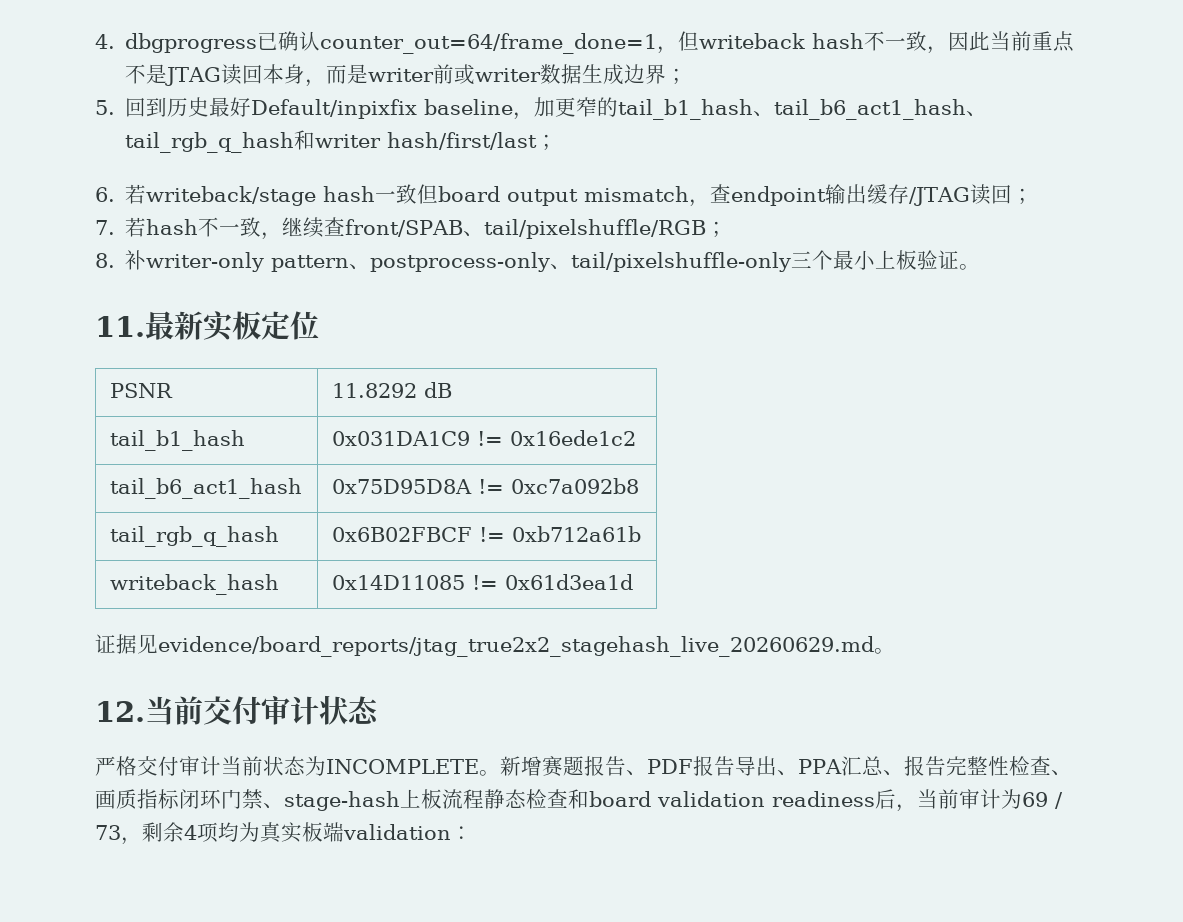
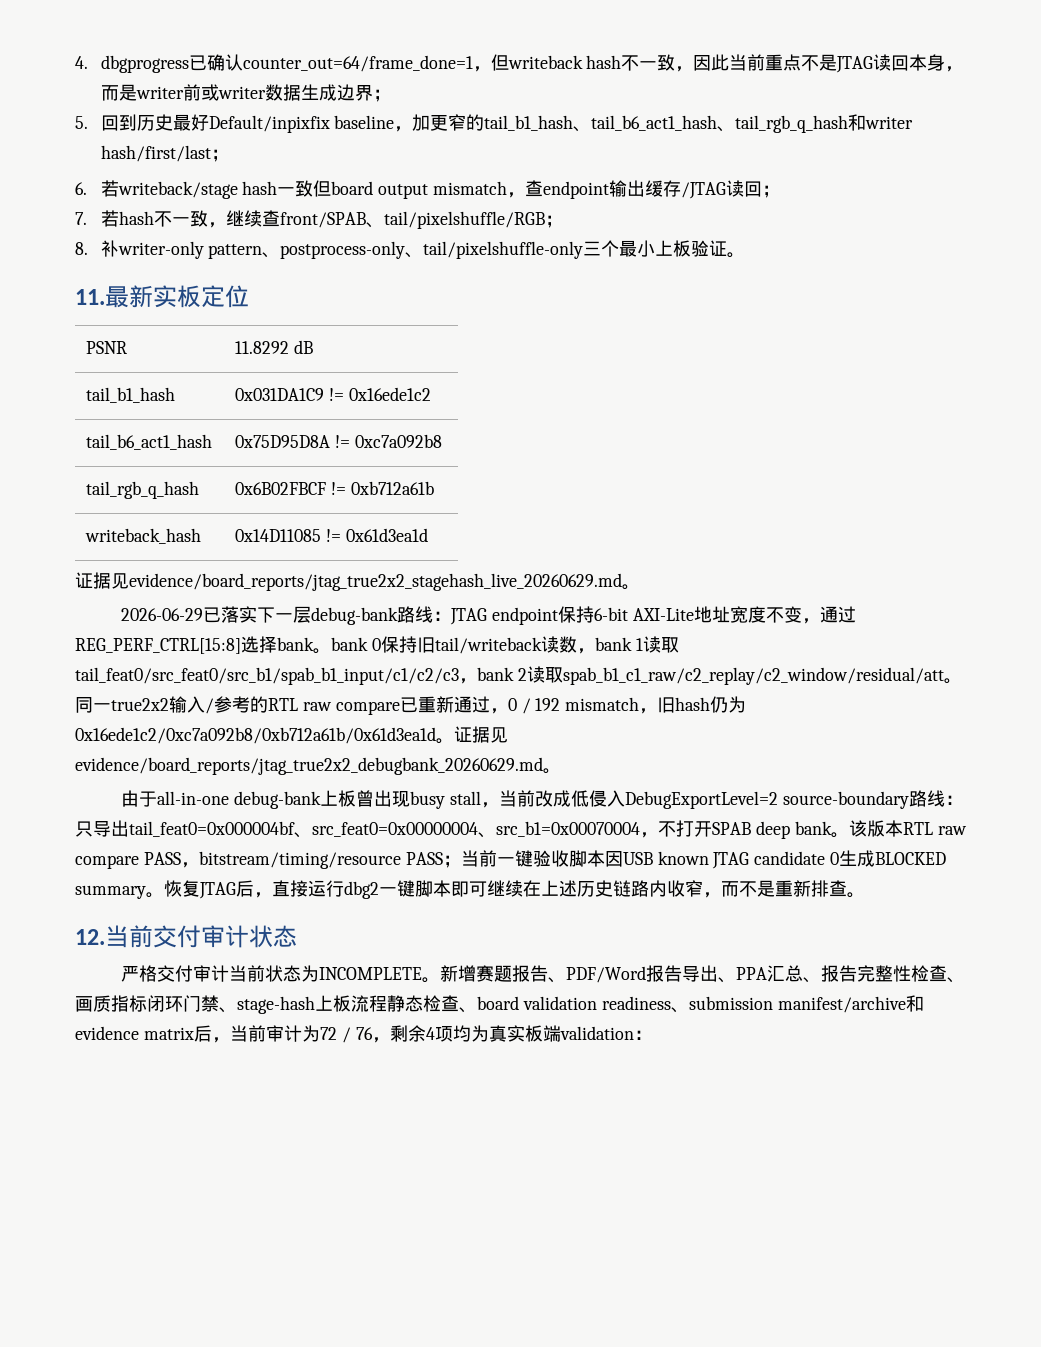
(895, 651) none -> [121,606,856,625] [75,636,679,654] [75,666,962,685] [75,696,747,715] [75,726,508,744] [75,757,561,775] [121,790,963,809] [75,820,967,839] [75,850,947,869] [75,880,865,899] // 2026-06-29已落实下一层debug-bank路线：JTAG endpoint保持6-bit AXI-Lite地址宽度不变，通过REG_PERF_CTRL[15:8]选择bank。bank 0保持旧tail/writeback读数，bank 1读取tail_feat0/src_feat0/src_b1/spab_b1_input/c1/c2/c3，bank 2读取spab_b1_c1_raw/c2_replay/c2_window/residual/att。同一true2x2输入/参考的RTL raw compare已重新通过，0 / 192 mismatch，旧hash仍为0x16ede1c2/0xc7a092b8/0xb712a61b/0x61d3ea1d。证据见evidence/board_reports/jtag_true2x2_debugbank_20260629.md。 // 由于all-in-one debug-bank上板曾出现busy stall，当前改成低侵入DebugExportLevel=2 source-boundary路线：只导出tail_feat0=0x000004bf、src_feat0=0x00000004、src_b1=0x00070004，不打开SPAB deep bank。该版本RTL raw compare PASS，bitstream/timing/resource PASS；当前一键验收脚本因USB known JTAG candidate 0生成BLOCKED summary。恢复JTAG后，直接运行dbg2一键脚本即可继续在上述历史链路内收窄，而不是重新排查。
[647,759,693,774] PDF -> [566,966,647,983] PDF/Word
[568,789,589,809] 和 -> [459,1007,477,1013] 、
(875, 799) none -> [670,995,924,1013] [75,1026,194,1040] 、submission manifest/archive和evidence matrix
[1022,792,1063,809] [95,825,121,840] 69 / 73 -> [319,1027,373,1043] 72 / 76

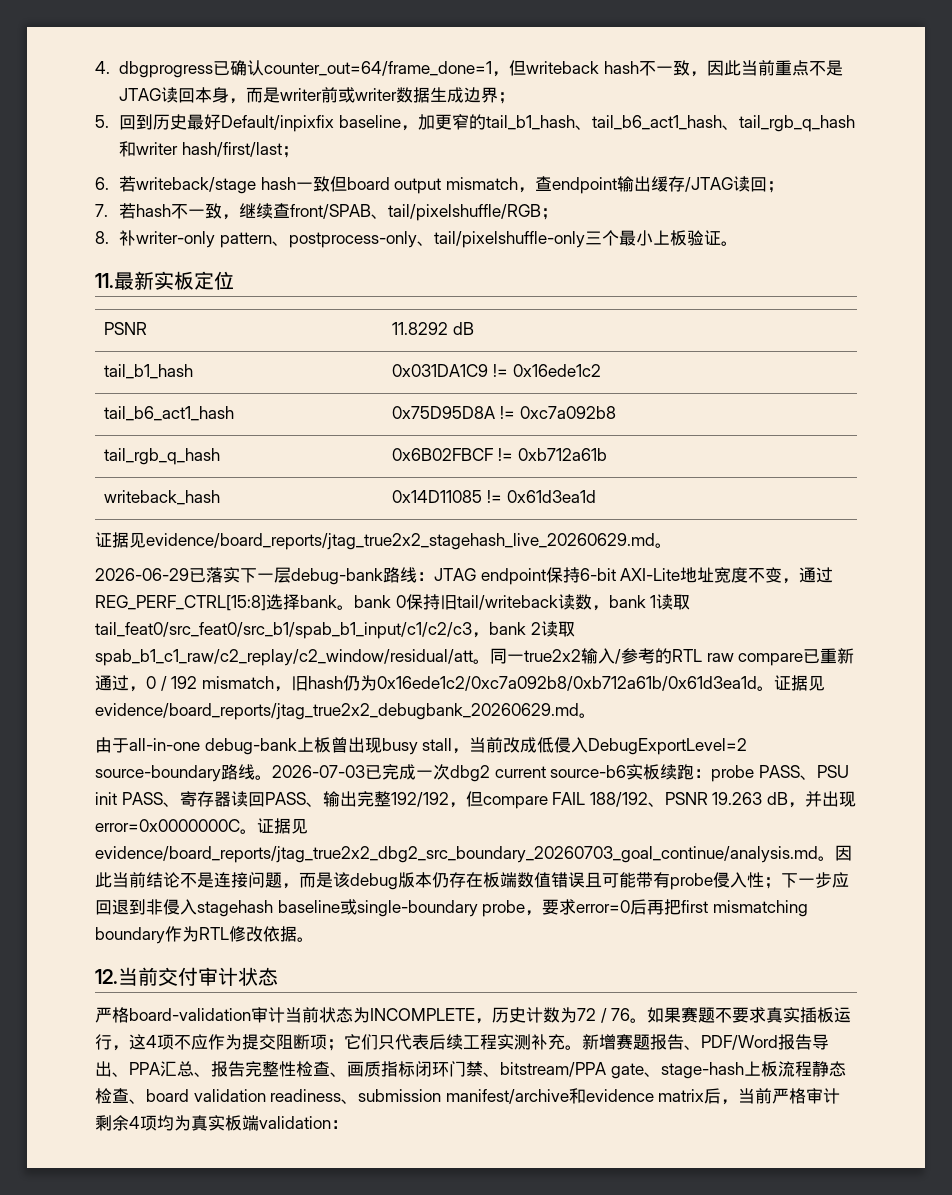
[944,795,963,805] [75,820,967,839] [75,850,947,869] [75,880,847,899] ：只导出tail_feat0=0x000004bf、src_feat0=0x00000004、src_b1=0x00070004，不打开SPAB deep bank。该版本RTL raw compare PASS，bitstream/timing/resource PASS；当前一键验收脚本因USB known JTAG candidate 0生成BLOCKED summary。恢复JTAG后，直接运行dbg2一键脚本即可继续在上述历史链路内收窄，而不是重新排查 -> [255,764,849,782] [95,791,856,809] [95,818,308,834] [95,845,852,863] [95,872,849,890] [95,899,808,917] [95,926,297,944] 。2026-07-03已完成一次dbg2 current source-b6实板续跑：probe PASS、PSU init PASS、寄存器读回PASS、输出完整192/192，但compare FAIL 188/192、PSNR 19.263 dB，并出现error=0x0000000C。证据见evidence/board_reports/jtag_true2x2_dbg2_src_boundary_20260703_goal_continue/analysis.md。因此当前结论不是连接问题，而是该debug版本仍存在板端数值错误且可能带有probe侵入性；下一步应回退到非侵入stagehash baseline或single-boundary probe，要求error=0后再把first mismatching boundary作为RTL修改依据
[157,965,194,982] 交付 -> [129,1008,251,1021] board-validation
(423, 973) none -> [475,1007,852,1024] [95,1034,565,1051] ，历史计数为72 / 76。如果赛题不要求真实插板运行，这4项不应作为提交阻断项；它们只代表后续工程实测补充
(237, 1010) none -> [500,1062,661,1079] bitstream/PPA gate、
[265,1025,390,1043] 审计为72 / 76， -> [772,1088,841,1104] 严格审计

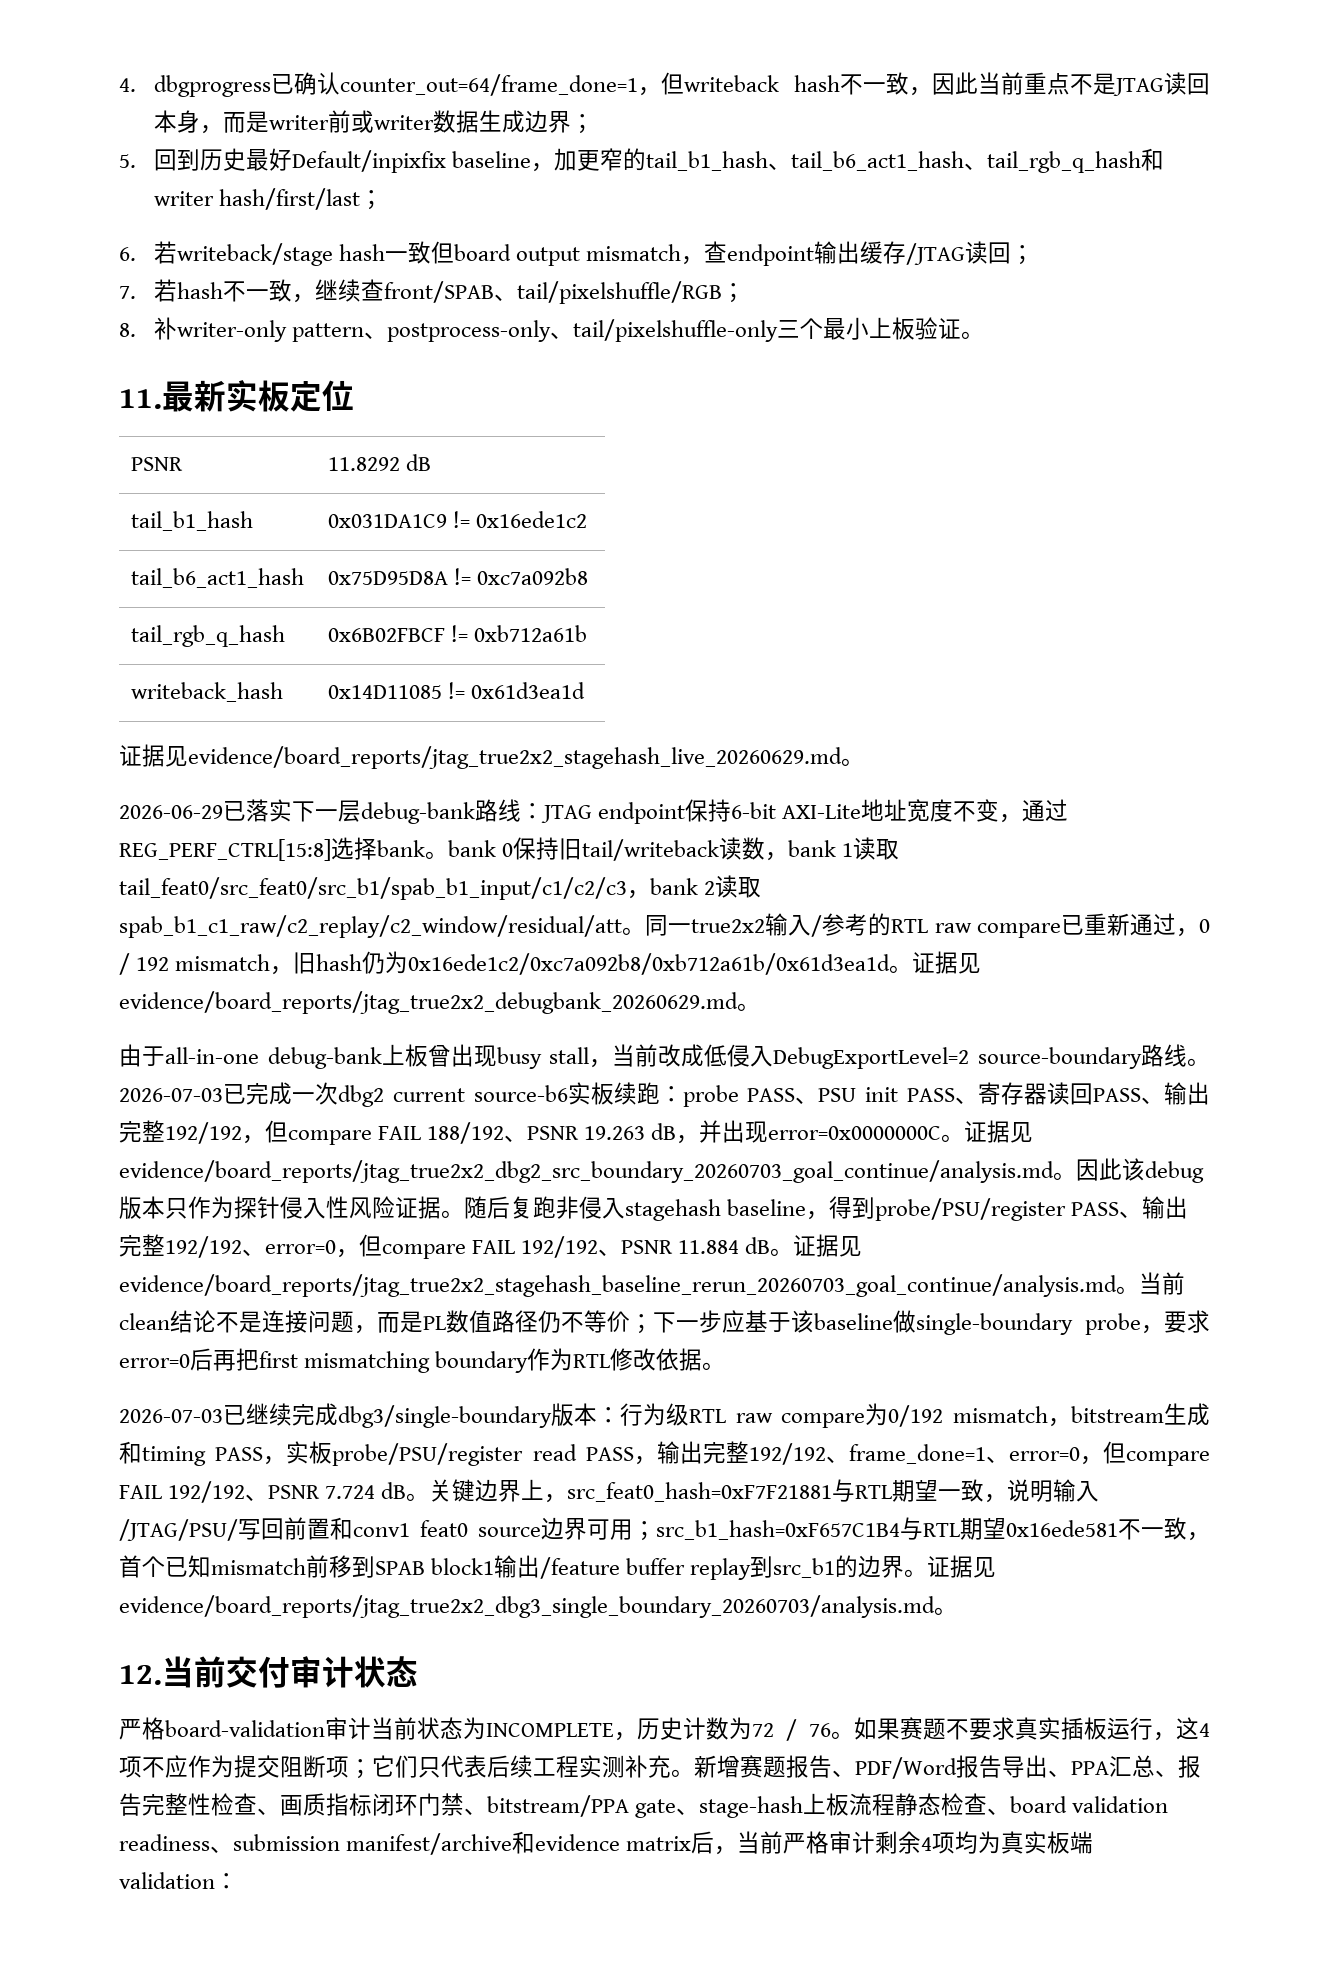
[112,872,146,888] 当前 -> [1122,1158,1204,1183] [119,1196,1189,1221] [119,1234,863,1259] [119,1272,1185,1297] [119,1313,170,1330] 该debug版本只作为探针侵入性风险证据。随后复跑非侵入stagehash baseline，得到probe/PSU/register PASS、输出完整192/192、error=0，但compare FAIL 192/192、PSNR 11.884 dB。证据见evidence/board_reports/jtag_true2x2_stagehash_baseline_rerun_20260703_goal_continue/analysis.md。当前clean
[333,872,849,890] [95,899,357,917] 该debug版本仍存在板端数值错误且可能带有probe侵入性；下一步应回退到非侵入stagehash baseline或 -> [423,1310,916,1334] PL数值路径仍不等价；下一步应基于该baseline做
(314, 939) none -> [119,1403,1211,1428] [119,1441,1210,1466] [119,1479,1100,1503] [119,1517,1210,1541] [119,1555,997,1580] [119,1595,957,1618] // 2026-07-03已继续完成dbg3/single-boundary版本：行为级RTL raw compare为0/192 mismatch，bitstream生成和timing PASS，实板probe/PSU/register read PASS，输出完整192/192、frame_done=1、error=0，但compare FAIL 192/192、PSNR 7.724 dB。关键边界上，src_feat0_hash=0xF7F21881与RTL期望一致，说明输入/JTAG/PSU/写回前置和conv1 feat0 source边界可用；src_b1_hash=0xF657C1B4与RTL期望0x16ede581不一致，首个已知mismatch前移到SPAB block1输出/feature buffer replay到src_b1的边界。证据见evidence/board_reports/jtag_true2x2_dbg3_single_boundary_20260703/analysis.md。

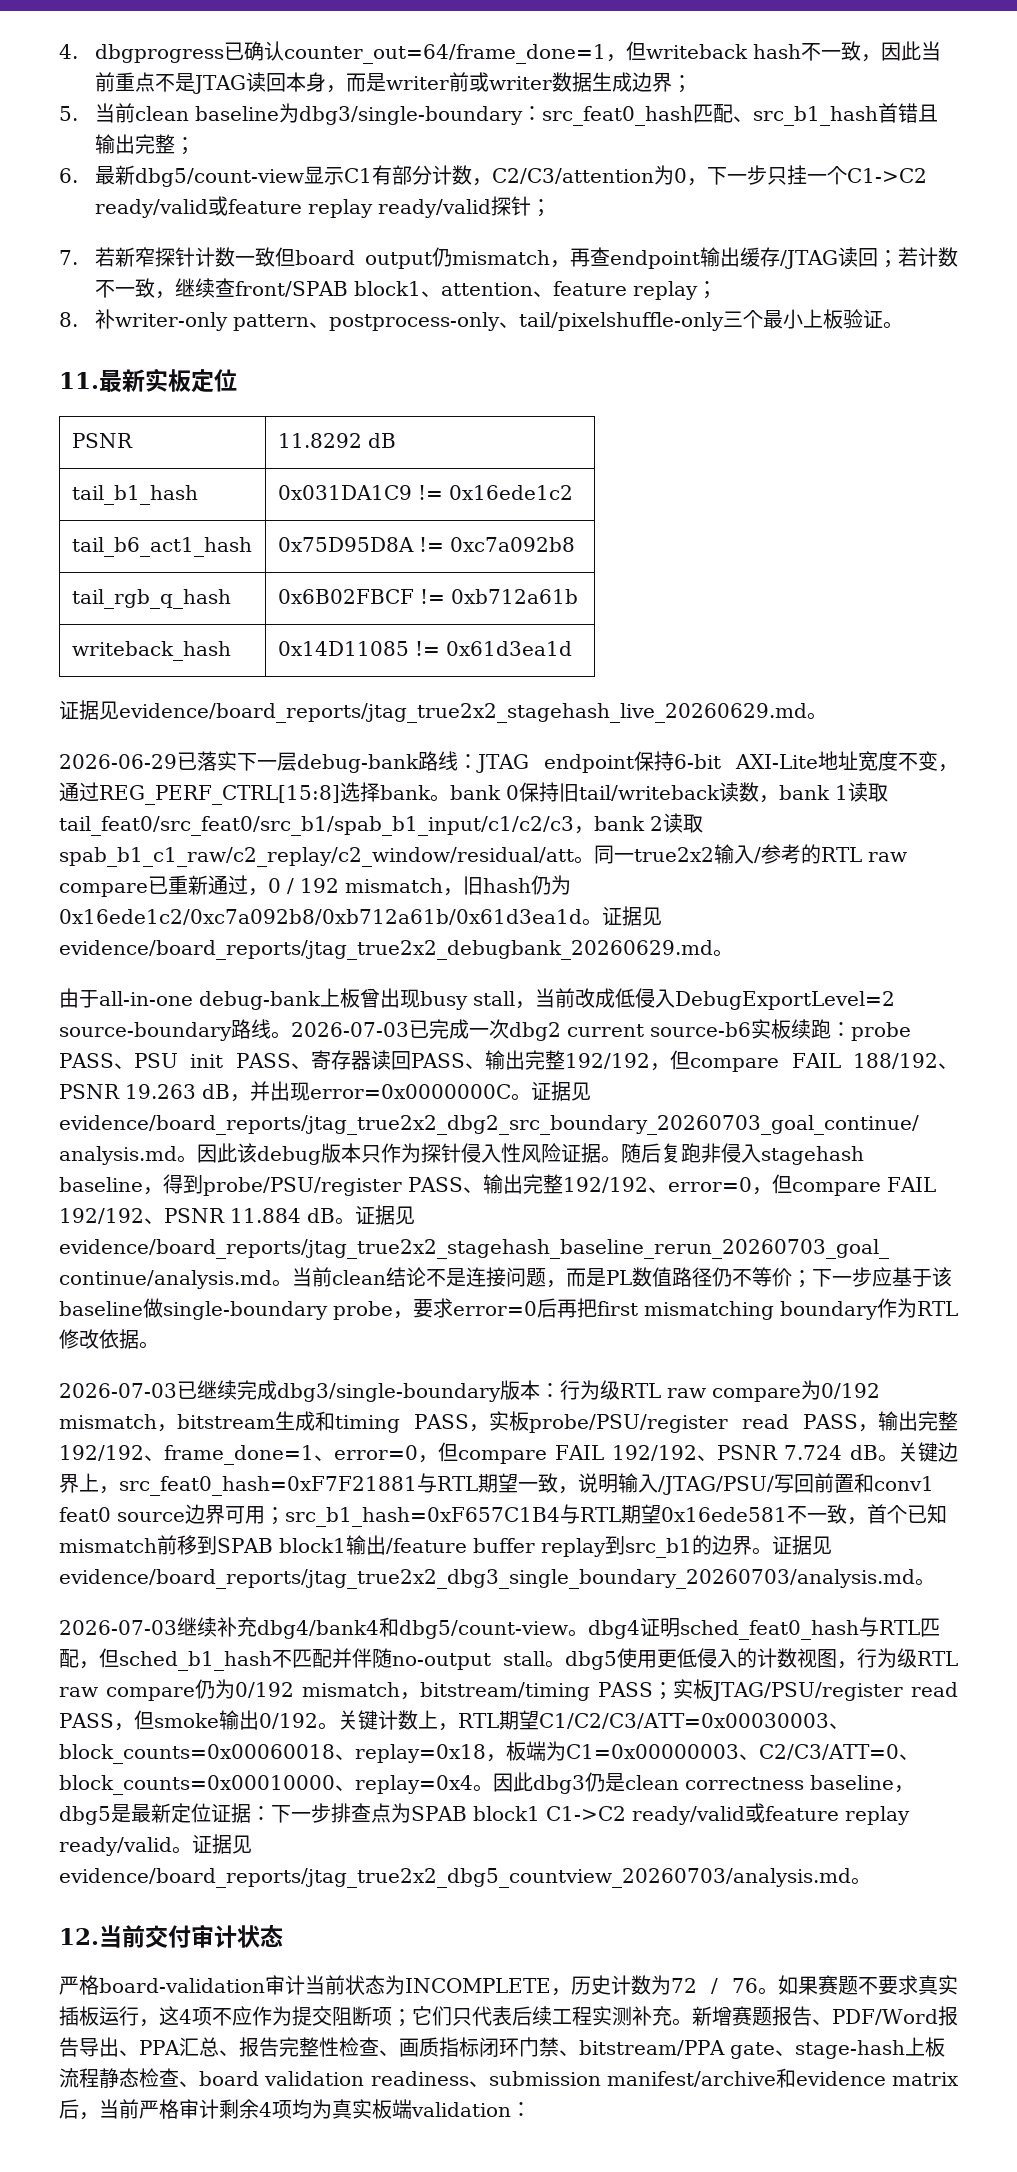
[154,148,1165,173] [154,188,384,210] [119,241,386,266] 回到历史最好Default/inpixfix baseline，加更窄的tail_b1_hash、tail_b6_act1_hash、tail_rgb_q_hash和writer hash/first/last； // 6.若writeback/stage hash -> [95,103,939,126] [95,134,196,155] [59,165,928,187] [95,196,552,218] [59,247,236,267] 当前clean baseline为dbg3/single-boundary：src_feat0_hash匹配、src_b1_hash首错且输出完整； // 6.最新dbg5/count-view显示C1有部分计数，C2/C3/attention为0，下一步只挂一个C1->C2 ready/valid或feature replay ready/valid探针； // 7.若新窄探针计数
[586,244,705,265] mismatch， -> [432,247,591,268] 仍mismatch，再
[119,279,224,302] // 7.若hash -> [898,247,958,267] 若计数
[494,281,723,304] 、tail/pixelshuffle/RGB -> [354,281,699,300] block1、attention、feature replay
(957, 1611) none -> [59,1617,940,1640] [59,1648,958,1671] [59,1679,958,1701] [59,1710,849,1731] [59,1741,919,1764] [59,1772,914,1795] [59,1803,910,1825] [59,1834,252,1856] [59,1868,871,1888] // 2026-07-03继续补充dbg4/bank4和dbg5/count-view。dbg4证明sched_feat0_hash与RTL匹配，但sched_b1_hash不匹配并伴随no-output stall。dbg5使用更低侵入的计数视图，行为级RTL raw compare仍为0/192 mismatch，bitstream/timing PASS；实板JTAG/PSU/register read PASS，但smoke输出0/192。关键计数上，RTL期望C1/C2/C3/ATT=0x00030003、block_counts=0x00060018、replay=0x18，板端为C1=0x00000003、C2/C3/ATT=0、block_counts=0x00010000、replay=0x4。因此dbg3仍是clean correctness baseline，dbg5是最新定位证据：下一步排查点为SPAB block1 C1->C2 ready/valid或feature replay ready/valid。证据见evidence/board_reports/jtag_true2x2_dbg5_countview_20260703/analysis.md。

